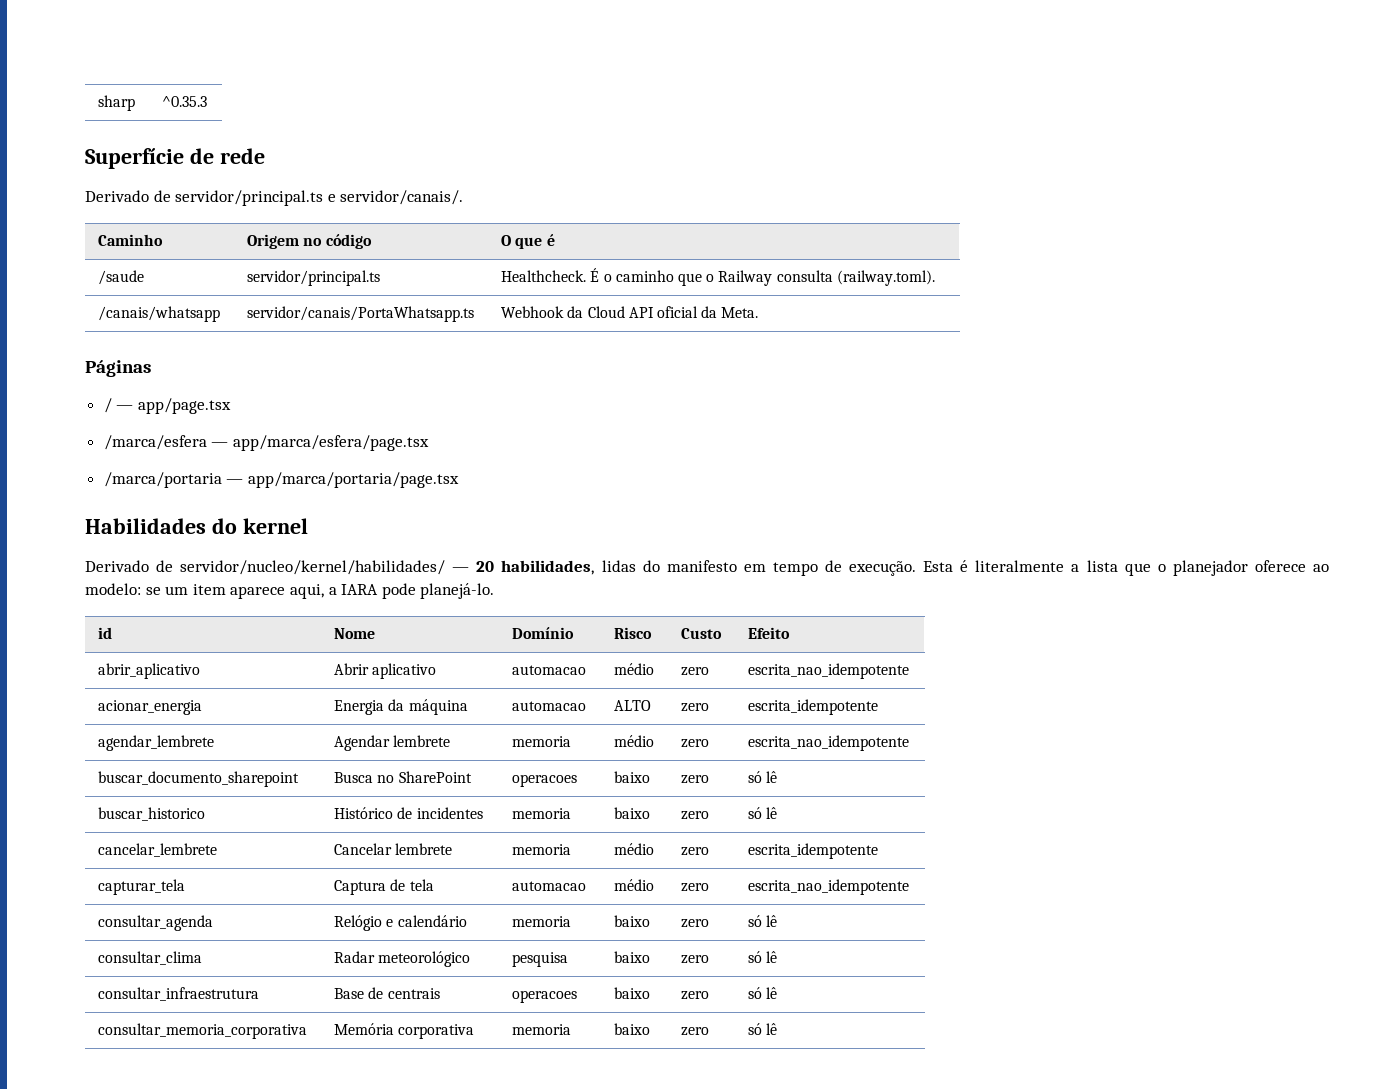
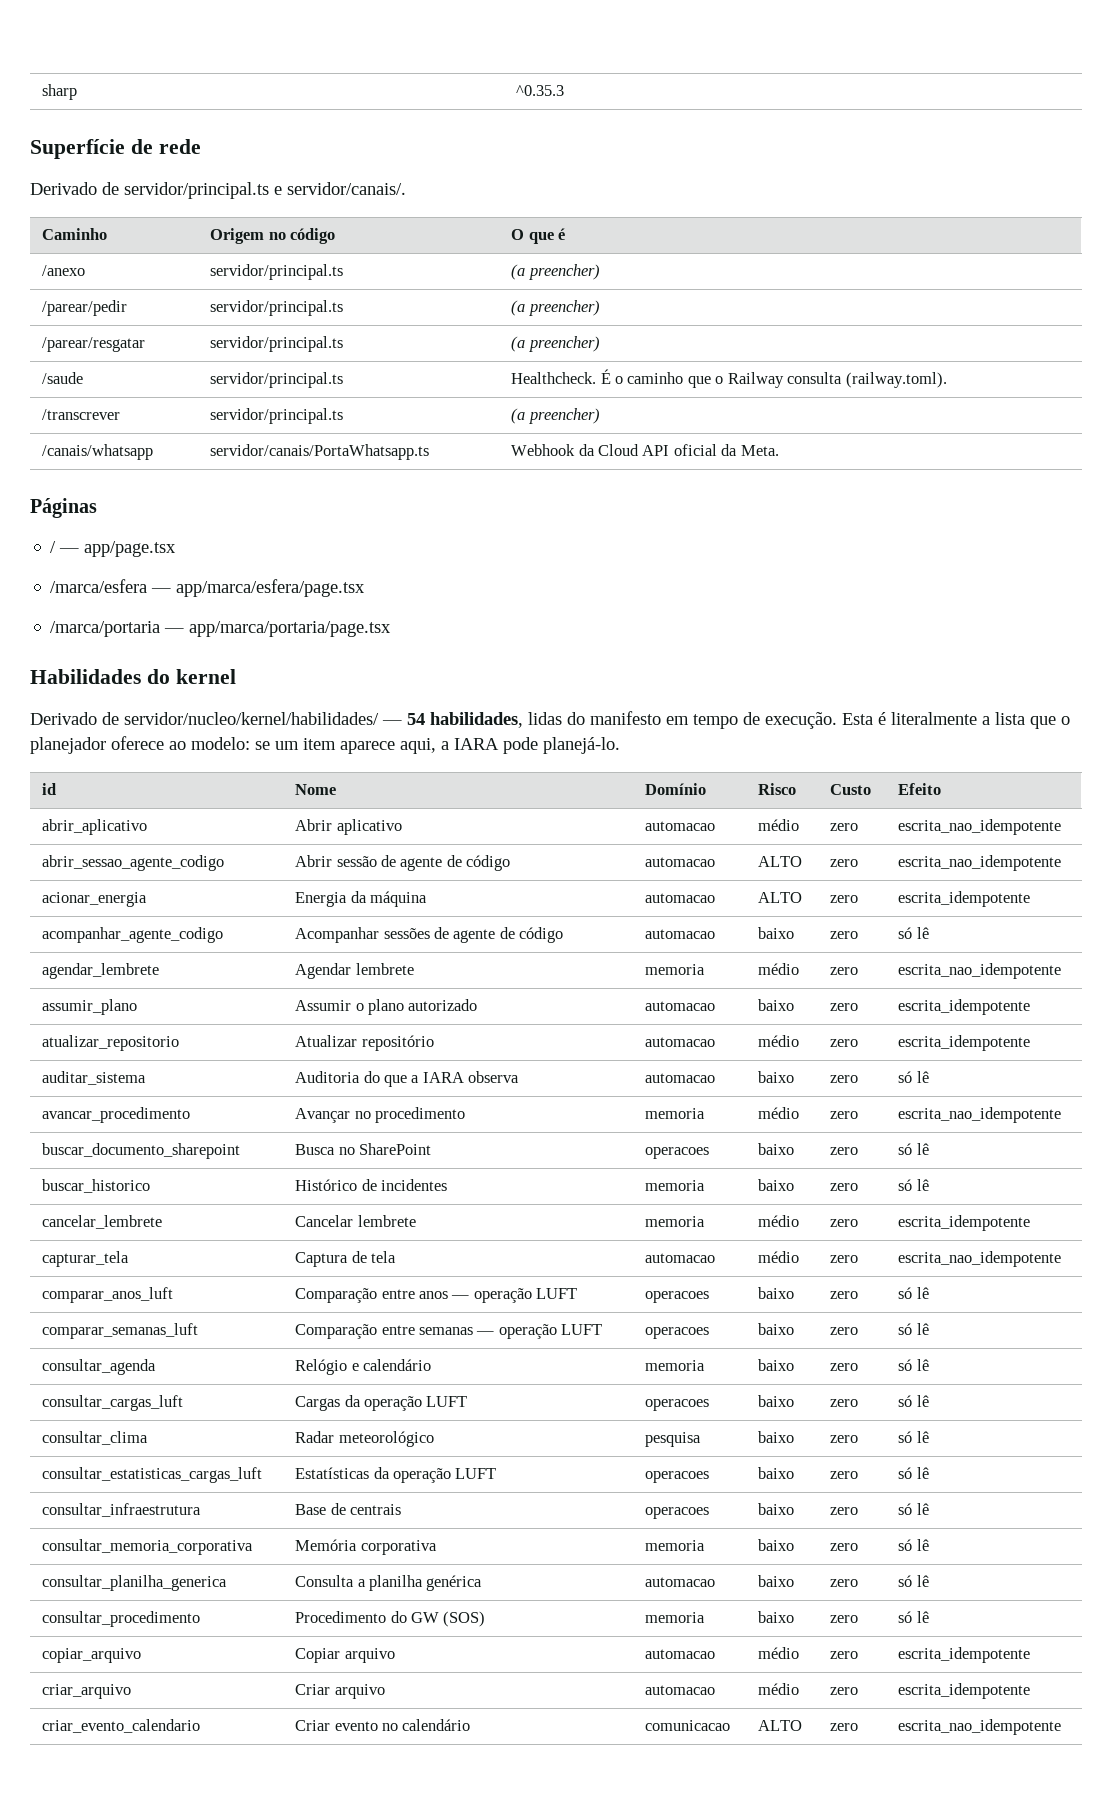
(555, 240) none -> [42,265,86,276] [210,264,344,280] [511,264,600,280] [42,300,128,316] [210,300,344,316] [511,300,600,316] [42,337,146,352] [210,336,344,352] [511,336,600,352] // /anexo | servidor/principal.ts | (a preencher) // /parear/pedir | servidor/principal.ts | (a preencher) // /parear/resgatar | servidor/principal.ts | (a preencher)
(935, 278) none -> [42,409,121,420] [210,408,344,424] [511,408,600,424] // /transcrever | servidor/principal.ts | (a preencher)
[476,561,495,572] 20 -> [407,713,425,725] 54
(910, 671) none -> [42,855,225,871] [295,855,511,871] [645,857,716,867] [758,856,803,867] [830,859,859,867] [898,855,1062,871] // abrir_sessao_agente_codigo | Abrir sessão de agente de código | automacao | ALTO | zero | escrita_nao_idempotente
(879, 707) none -> [42,927,224,943] [295,927,564,943] [645,929,716,939] [758,927,795,939] [830,931,859,939] [898,927,929,939] // acompanhar_agente_codigo | Acompanhar sessões de agente de código | automacao | baixo | zero | só lê
(910, 743) none -> [42,999,138,1015] [295,999,478,1015] [645,1001,716,1011] [758,999,795,1011] [830,1003,859,1011] [898,999,1031,1015] [42,1035,180,1051] [295,1035,434,1051] [645,1037,716,1047] [758,1035,800,1047] [830,1039,859,1047] [898,1035,1031,1051] [42,1071,147,1085] [295,1071,520,1087] [645,1073,716,1083] [758,1071,795,1083] [830,1075,859,1083] [898,1071,929,1083] [42,1107,191,1123] [295,1107,465,1123] [645,1108,706,1119] [758,1107,800,1119] [830,1111,859,1119] [898,1107,1062,1123] // assumir_plano | Assumir o plano autorizado | automacao | baixo | zero | escrita_idempotente // atualizar_repositorio | Atualizar repositório | automacao | médio | zero | escrita_idempotente // auditar_sistema | Auditoria do que a IARA observa | automacao | baixo | zero | só lê // avancar_procedimento | Avançar no procedimento | memoria | médio | zero | escrita_nao_idempotente
(910, 887) none -> [42,1287,174,1303] [295,1288,578,1303] [645,1291,710,1303] [758,1287,795,1299] [830,1291,859,1299] [898,1287,929,1299] [42,1323,199,1339] [295,1324,603,1339] [645,1327,710,1339] [758,1323,795,1335] [830,1327,859,1335] [898,1323,929,1335] // comparar_anos_luft | Comparação entre anos — operação LUFT | operacoes | baixo | zero | só lê // comparar_semanas_luft | Comparação entre semanas — operação LUFT | operacoes | baixo | zero | só lê
(778, 921) none -> [42,1395,184,1411] [295,1395,468,1411] [645,1399,710,1411] [758,1395,795,1407] [830,1399,859,1407] [898,1395,929,1407] // consultar_cargas_luft | Cargas da operação LUFT | operacoes | baixo | zero | só lê
(778, 957) none -> [42,1467,263,1483] [295,1467,497,1483] [645,1471,710,1483] [758,1467,795,1479] [830,1471,859,1479] [898,1467,929,1479] // consultar_estatisticas_cargas_luft | Estatísticas da operação LUFT | operacoes | baixo | zero | só lê
(778, 1029) none -> [42,1575,228,1591] [295,1575,483,1591] [645,1577,716,1587] [758,1575,795,1587] [830,1579,859,1587] [898,1575,929,1587] [42,1611,201,1627] [295,1611,486,1627] [645,1612,706,1623] [758,1611,795,1623] [830,1615,859,1623] [898,1611,929,1623] [42,1648,142,1663] [295,1648,395,1663] [645,1649,716,1659] [758,1647,800,1659] [830,1651,859,1659] [898,1647,1031,1663] [42,1684,132,1699] [295,1684,385,1699] [645,1685,716,1695] [758,1683,800,1695] [830,1687,859,1695] [898,1683,1031,1699] [42,1719,201,1733] [295,1719,471,1731] [645,1720,731,1731] [758,1720,803,1731] [830,1723,859,1731] [898,1719,1062,1735] // consultar_planilha_generica | Consulta a planilha genérica | automacao | baixo | zero | só lê // consultar_procedimento | Procedimento do GW (SOS) | memoria | baixo | zero | só lê // copiar_arquivo | Copiar arquivo | automacao | médio | zero | escrita_idempotente // criar_arquivo | Criar arquivo | automacao | médio | zero | escrita_idempotente // criar_evento_calendario | Criar evento no calendário | comunicacao | ALTO | zero | escrita_nao_idempotente

